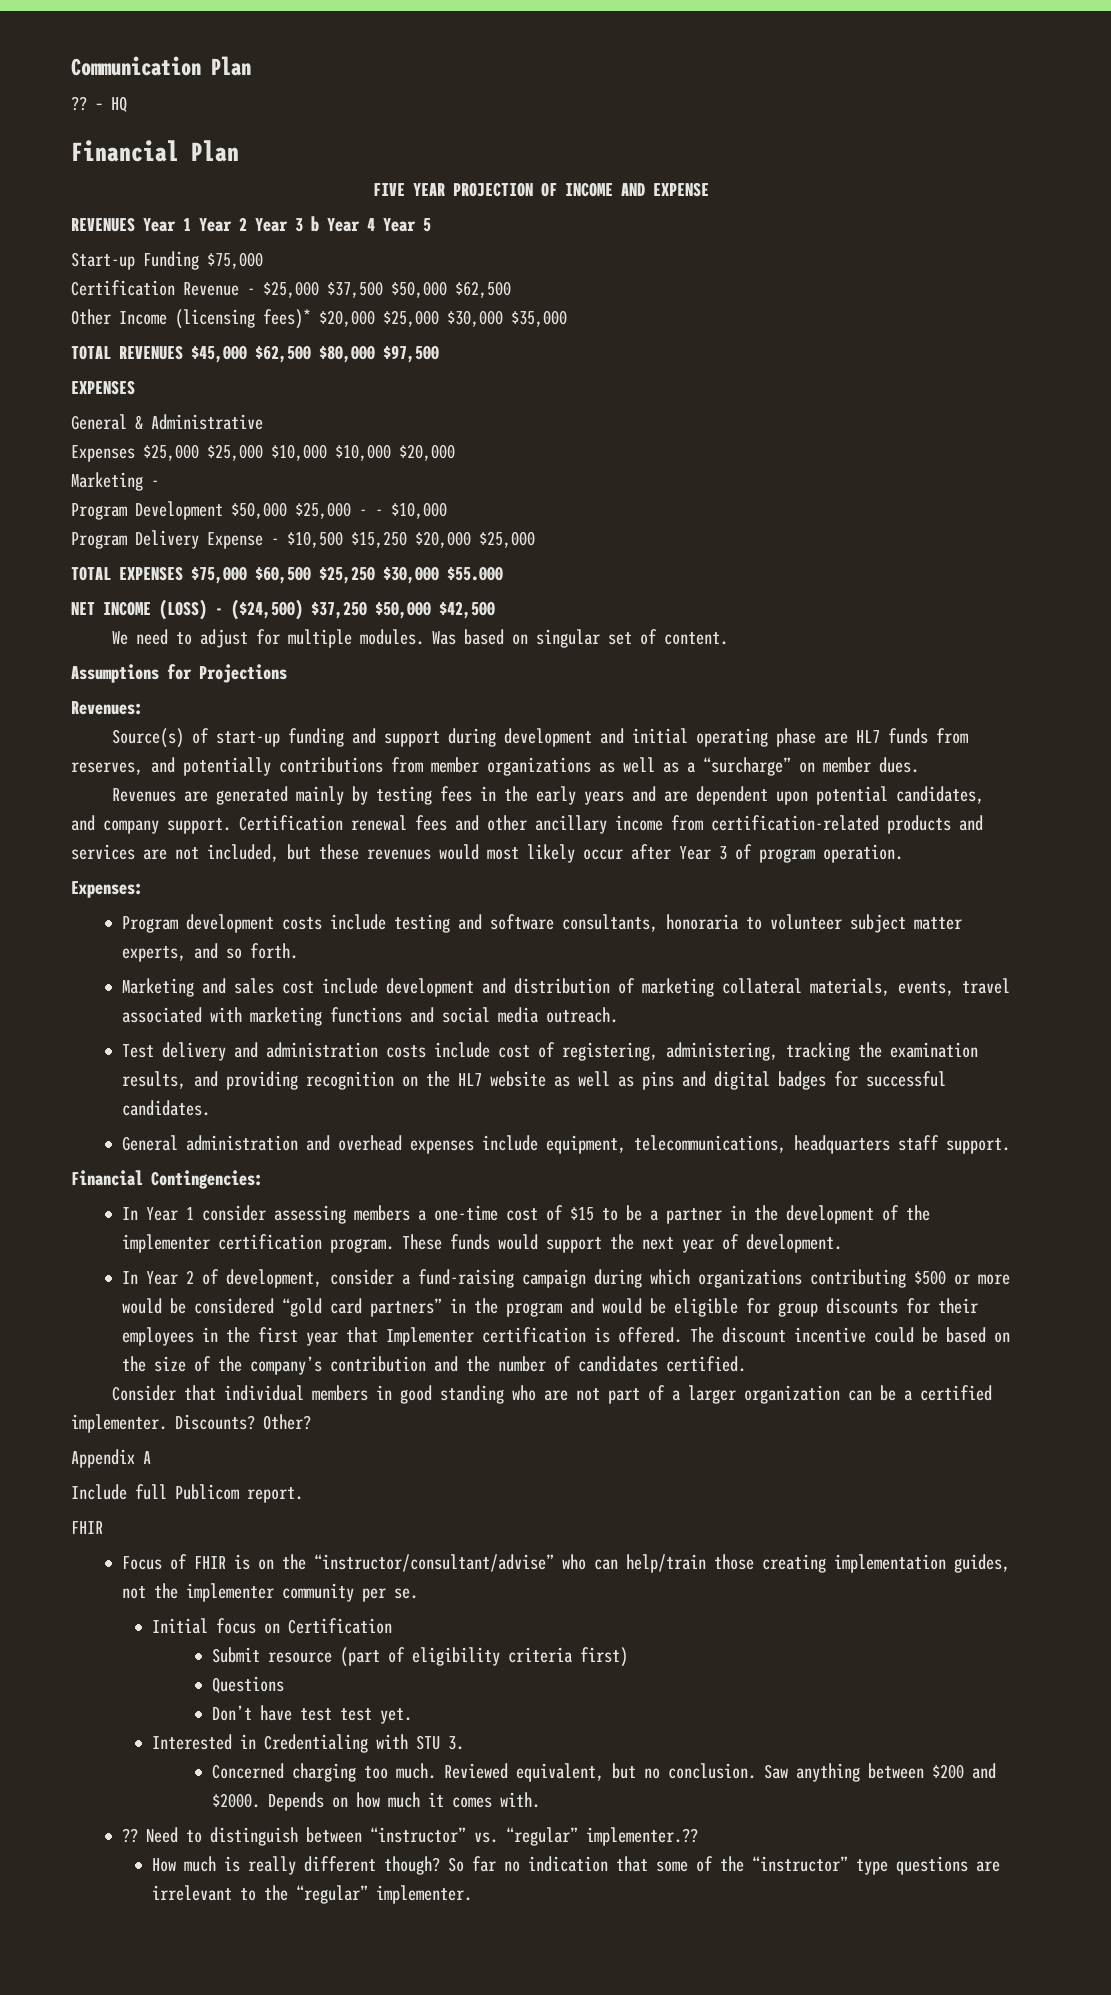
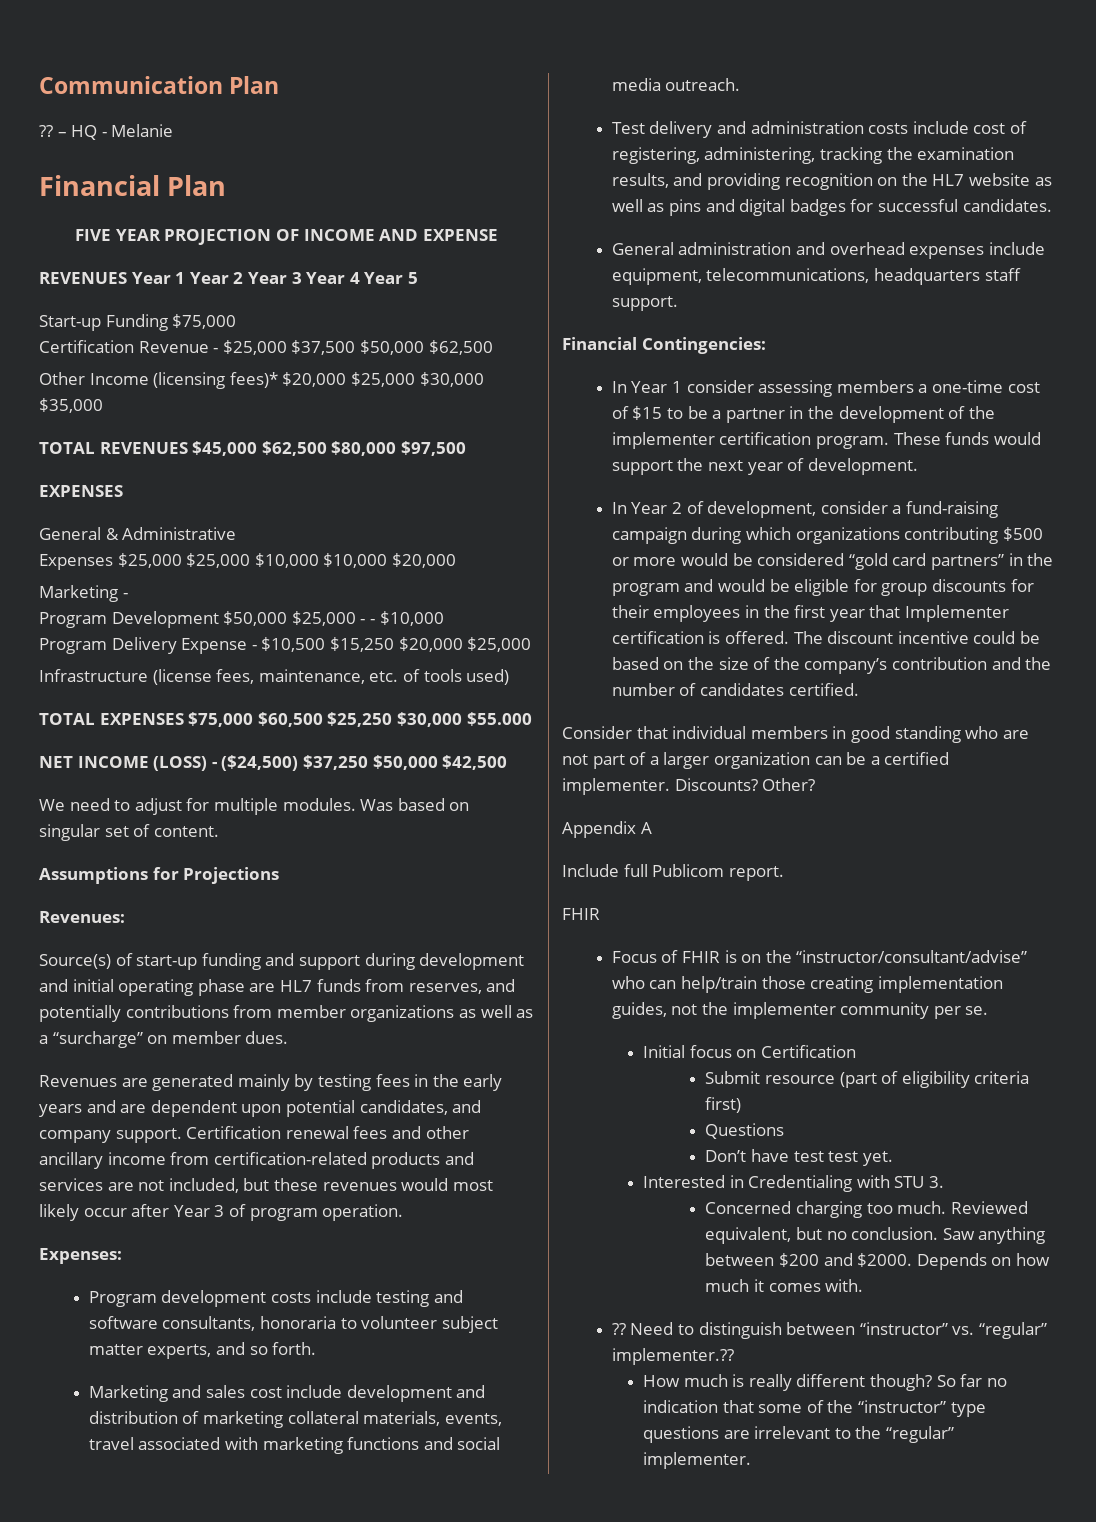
(127, 104) none -> [101,124,174,137] - Melanie
[311,216,319,232] b -> (302, 278) none
(535, 539) none -> [39,669,510,685] // Infrastructure (license fees, maintenance, etc. of tools used)

